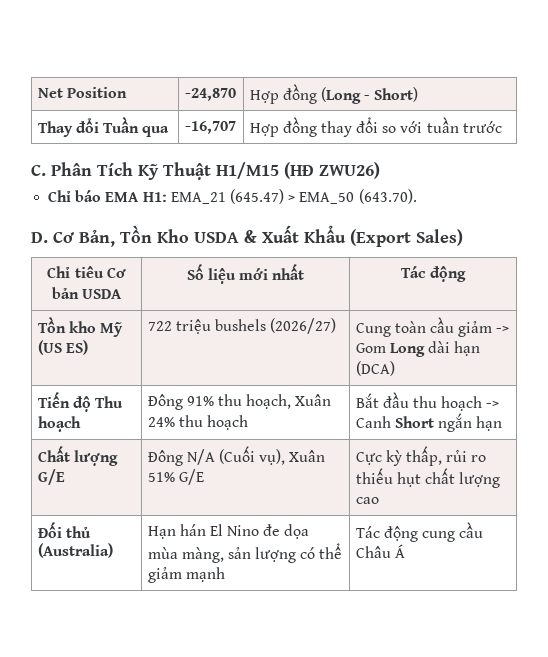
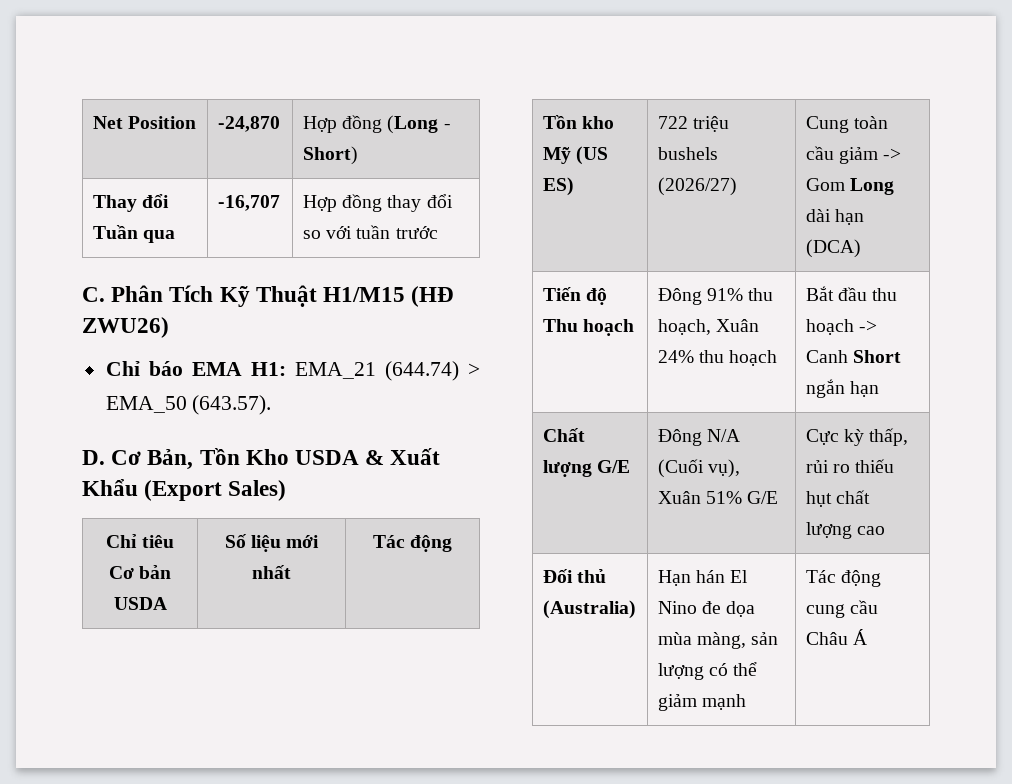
[229,189,284,204] (645.47) -> [384,361,459,381] (644.74)
[358,189,417,204] (643.70). -> [192,395,272,415] (643.57).

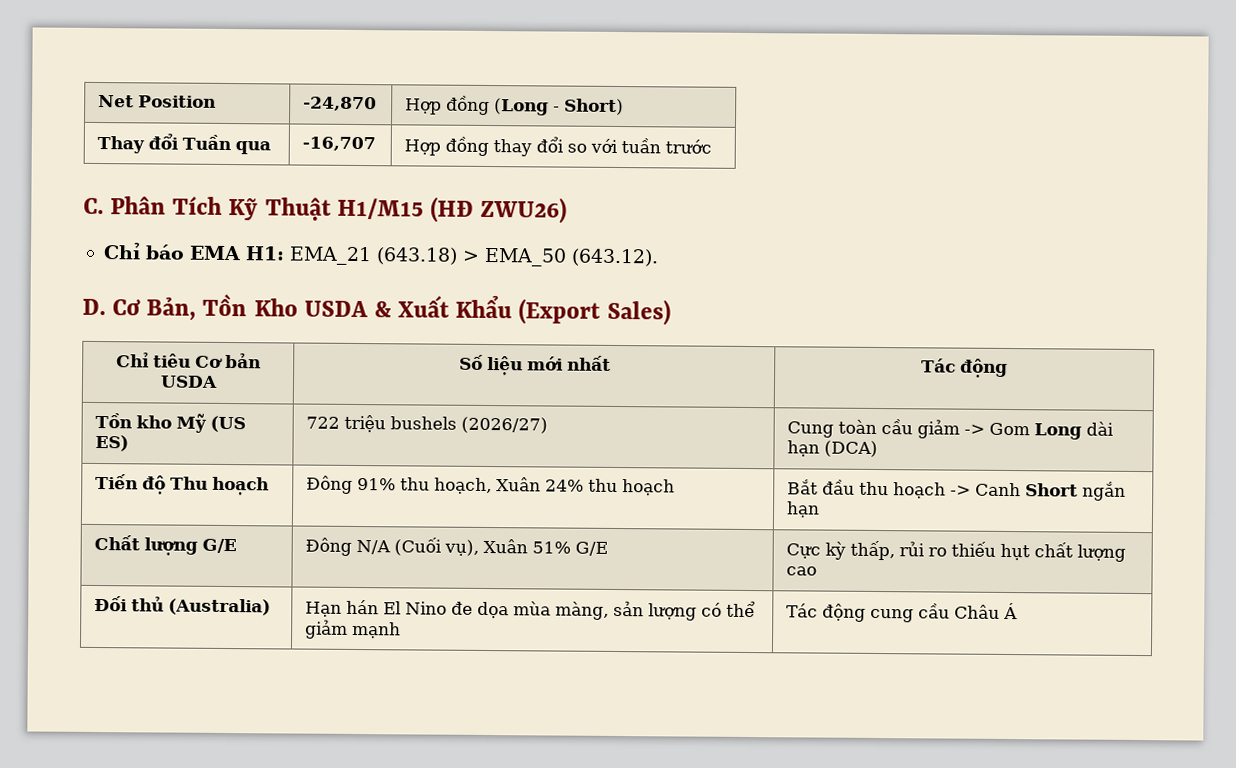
[384,361,459,381] (644.74) -> [375,247,458,265] (643.18)
[192,395,272,415] (643.57). -> [570,248,659,267] (643.12).

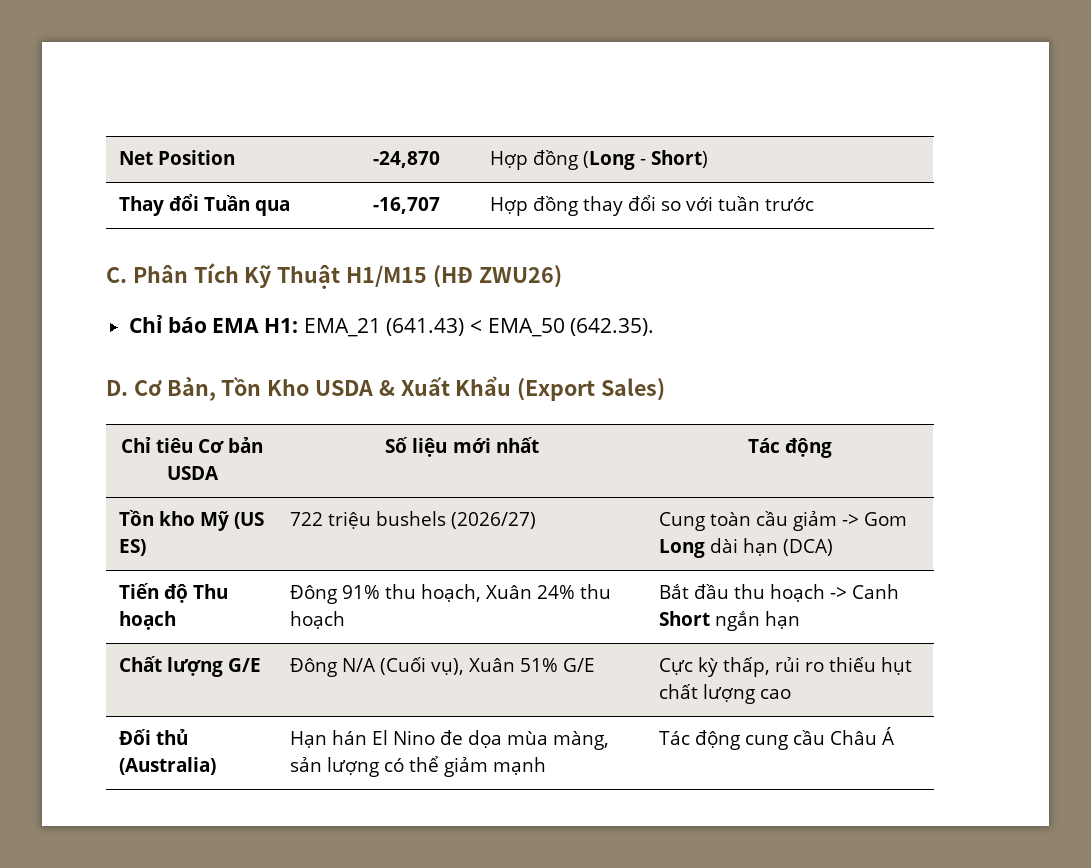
[375,247,659,267] (643.18) > EMA_50 (643.12). -> [386,318,655,337] (641.43) < EMA_50 (642.35).

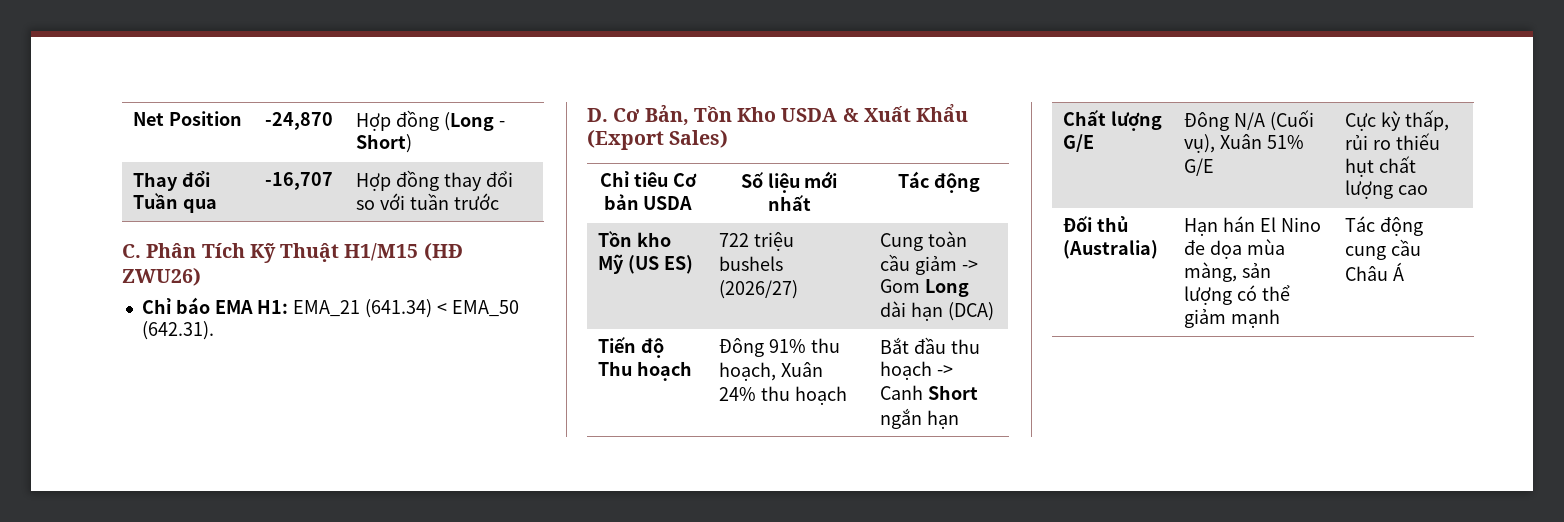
[386,318,465,336] (641.43) -> [365,299,433,318] (641.34)
[570,318,655,336] (642.35). -> [141,321,214,340] (642.31).

